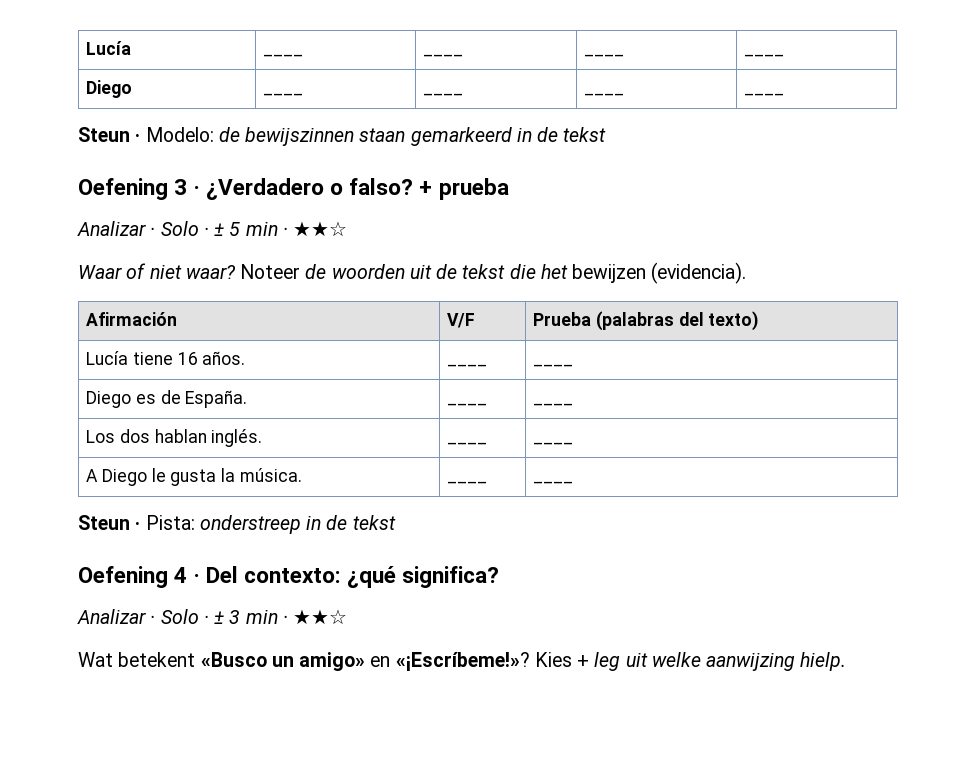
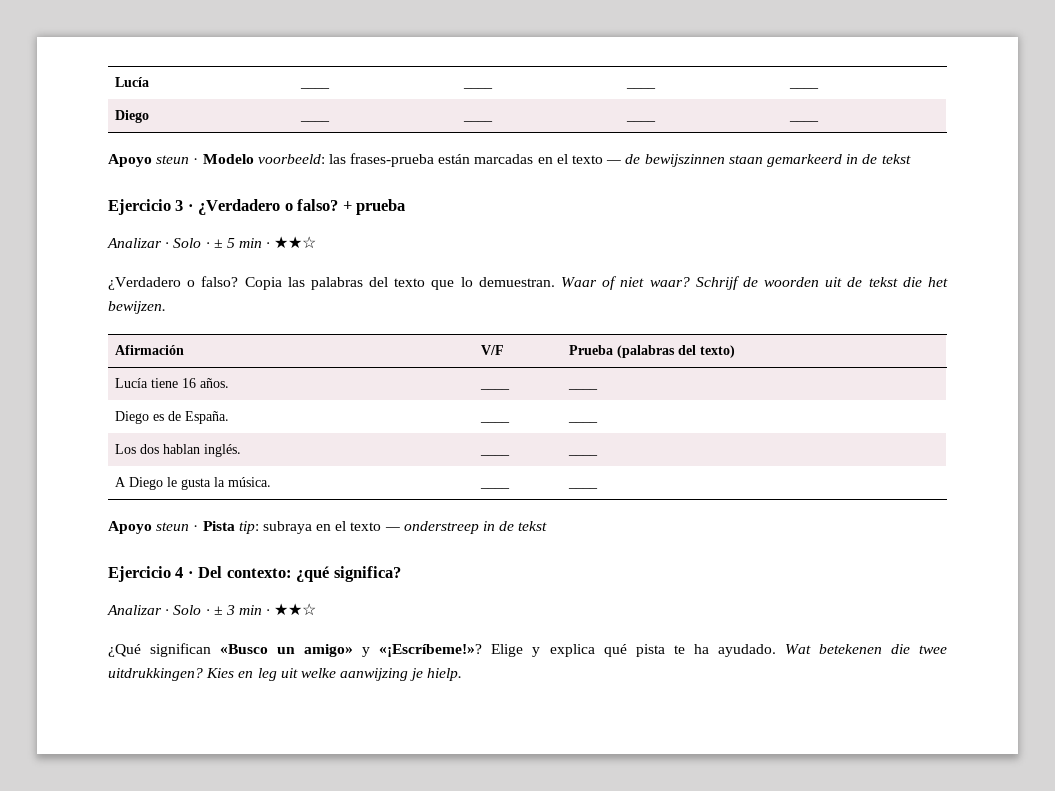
[78,127,214,142] Steun · Modelo: -> [108,153,622,167] Apoyo steun · Modelo voorbeeld: las frases-prueba están marcadas en el texto —
[78,178,168,200] Oefening -> [108,199,171,215] Ejercicio
(348, 229) none -> [108,276,555,290] ¿Verdadero o falso? Copia las palabras del texto que lo demuestran.
[240,264,301,279] Noteer -> [695,276,740,290] Schrijf
[572,262,747,284] bewijzen (evidencia). -> [108,301,166,314] bewijzen.
[78,515,195,530] Steun · Pista: -> [108,521,400,534] Apoyo steun · Pista tip: subraya en el texto —
[78,566,168,588] Oefening -> [108,566,171,582] Ejercicio
[78,652,196,667] Wat betekent -> [108,643,212,657] ¿Qué significan
[370,652,590,671] en «¡Escríbeme!»? Kies + -> [362,644,947,657] [108,668,254,681] y «¡Escríbeme!»? Elige y explica qué pista te ha ayudado. Wat betekenen die twee uitdrukkingen? Kies en
(796, 662) none -> [410,668,424,681] je

